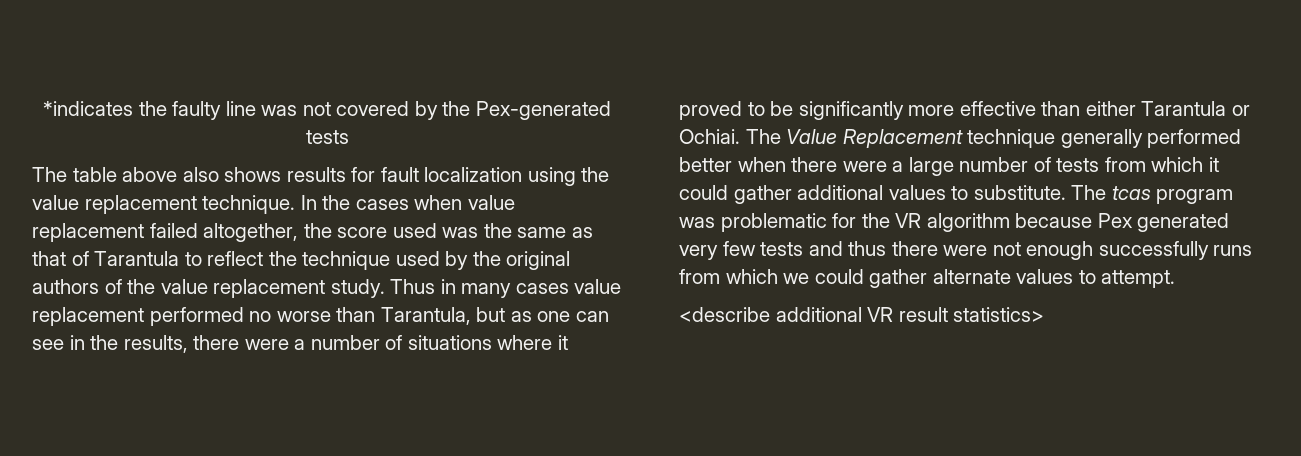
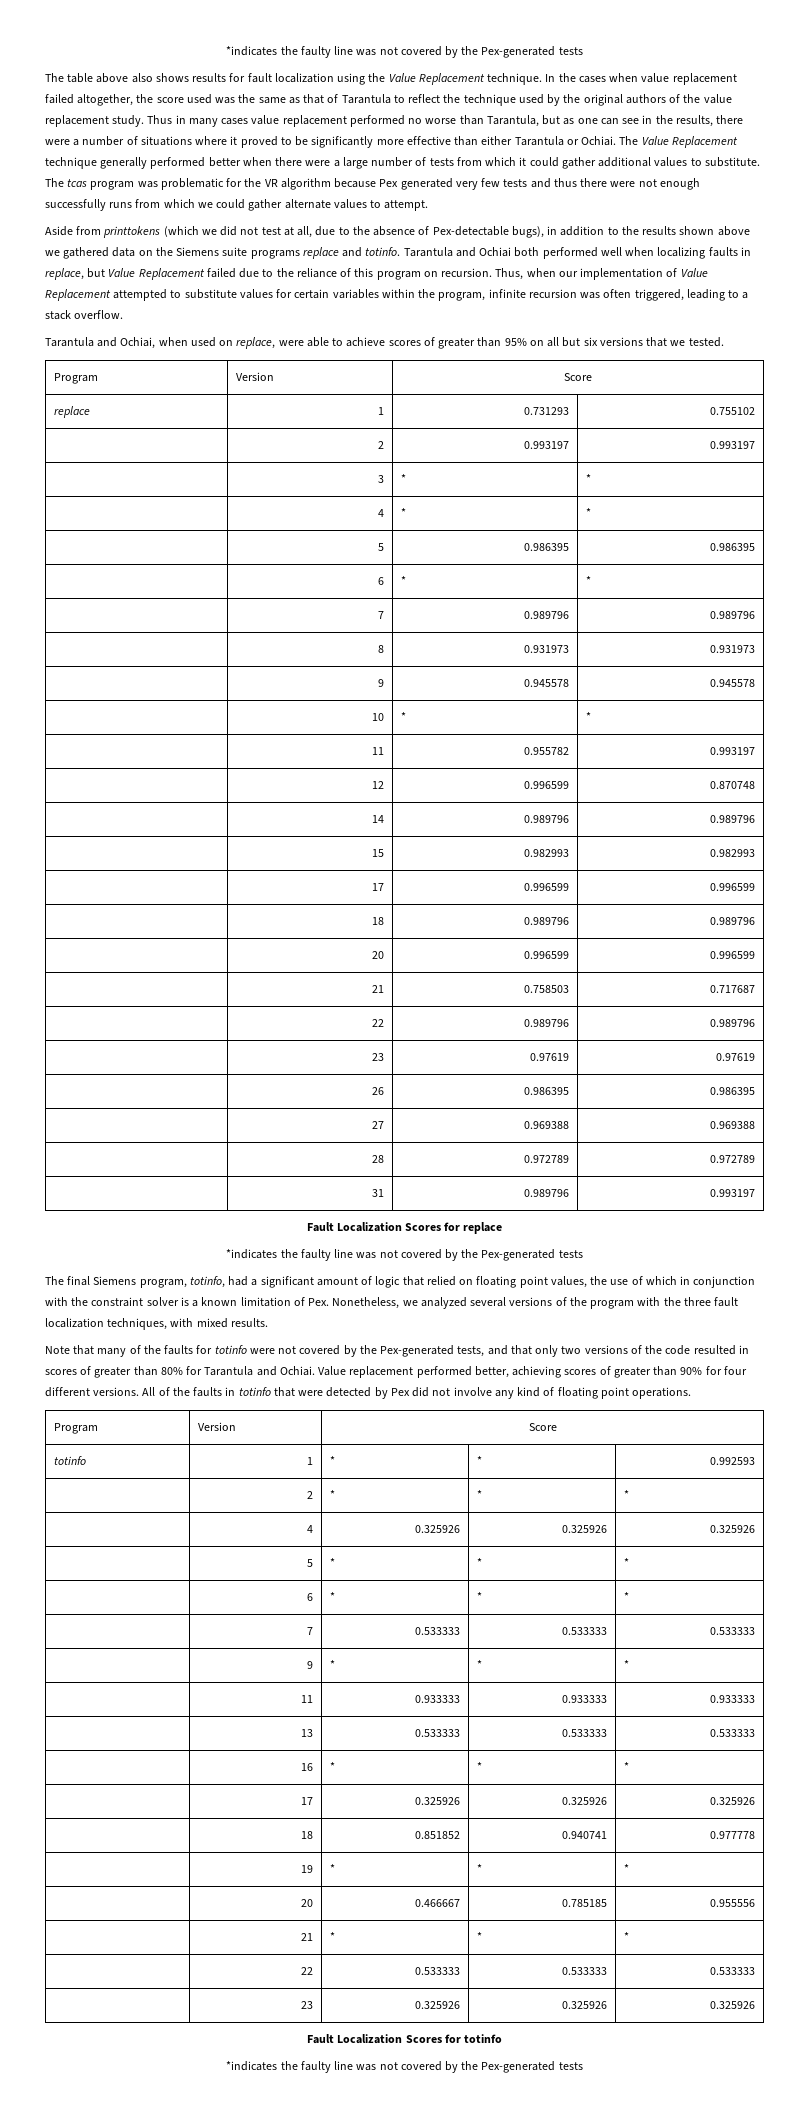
[32,195,197,214] value replacement -> [388,73,485,85] Value Replacement
[679,307,1045,322] <describe additional VR result statistics> -> [45,226,750,238] [45,247,751,259] [45,268,708,280] [45,289,749,301] [45,310,124,320] [45,337,724,349] [53,373,98,384] [235,372,274,381] [564,373,592,381] [53,406,90,418] [378,407,385,415] [524,407,570,415] [710,407,756,415] [378,441,385,449] [524,441,570,449] [710,441,756,449] [378,475,385,483] [400,474,406,483] [585,474,591,483] [378,509,385,517] [400,508,406,517] [585,508,591,517] [378,543,385,551] [524,543,570,551] [710,543,756,551] [378,577,385,585] [400,576,406,585] [585,576,591,585] [378,611,385,619] [524,611,570,619] [710,611,756,619] [378,645,385,653] [524,645,570,653] [710,645,756,653] [378,679,385,687] [524,679,570,687] [710,679,756,687] [372,713,385,721] [400,712,406,721] [585,712,591,721] [372,747,385,755] [524,747,570,755] [710,747,756,755] [372,781,385,789] [524,781,570,789] [710,781,756,789] [372,815,385,823] [524,815,570,823] [710,815,756,823] [372,849,385,857] [524,849,570,857] [710,849,756,857] [372,883,385,891] [524,883,570,891] [710,883,756,891] [372,917,385,925] [524,917,570,925] [710,917,756,925] [372,951,385,959] [524,951,570,959] [710,951,756,959] [372,985,385,993] [524,985,570,993] [710,985,756,993] [372,1019,385,1027] [524,1019,570,1027] [710,1019,756,1027] [372,1053,385,1061] [530,1053,570,1061] [716,1053,756,1061] [372,1087,385,1095] [524,1087,570,1095] [710,1087,756,1095] [372,1121,385,1129] [524,1121,570,1129] [710,1121,756,1129] [372,1155,385,1163] [524,1155,570,1163] [710,1155,756,1163] [372,1189,385,1197] [524,1189,570,1197] [710,1189,756,1197] [306,1222,503,1234] [226,1249,583,1261] [45,1276,756,1288] [45,1297,739,1309] [45,1318,268,1330] [45,1345,749,1357] [45,1366,747,1378] [45,1387,692,1399] [53,1423,98,1434] [197,1422,236,1431] [528,1423,557,1431] [53,1456,86,1465] [307,1457,314,1465] [329,1456,335,1465] [476,1456,482,1465] [710,1457,756,1465] [307,1491,314,1499] [329,1490,335,1499] [476,1490,482,1499] [623,1490,629,1499] [307,1525,314,1533] [415,1525,461,1533] [562,1525,608,1533] [710,1525,756,1533] [307,1559,314,1567] [329,1558,335,1567] [476,1558,482,1567] [623,1558,629,1567] [307,1593,314,1601] [329,1592,335,1601] [476,1592,482,1601] [623,1592,629,1601] [307,1627,314,1635] [415,1627,461,1635] [562,1627,608,1635] [710,1627,756,1635] [307,1661,314,1669] [329,1660,335,1669] [476,1660,482,1669] [623,1660,629,1669] [301,1695,314,1703] [415,1695,461,1703] [562,1695,608,1703] [710,1695,756,1703] [301,1729,314,1737] [415,1729,461,1737] [562,1729,608,1737] [710,1729,756,1737] [301,1763,314,1771] [329,1762,335,1771] [476,1762,482,1771] [623,1762,629,1771] [301,1797,314,1805] [415,1797,461,1805] [562,1797,608,1805] [710,1797,756,1805] [301,1831,314,1839] [415,1831,461,1839] [562,1831,608,1839] [710,1831,756,1839] [301,1865,314,1873] [329,1864,335,1873] [476,1864,482,1873] [623,1864,629,1873] [301,1899,314,1907] [415,1899,461,1907] [562,1899,608,1907] [710,1899,756,1907] [301,1933,314,1941] [329,1932,335,1941] [476,1932,482,1941] [623,1932,629,1941] [301,1967,314,1975] [415,1967,461,1975] [562,1967,608,1975] [710,1967,756,1975] [301,2001,314,2009] [415,2001,461,2009] [562,2001,608,2009] [710,2001,756,2009] [307,2034,502,2044] [226,2061,583,2073] Aside from printtokens (which we did not test at all, due to the absence of Pex-detectable bugs), in addition to the results shown above we gathered data on the Siemens suite programs replace and totinfo. Tarantula and Ochiai both performed well when localizing faults in replace, but Value Replacement failed due to the reliance of this program on recursion. Thus, when our implementation of Value Replacement attempted to substitute values for certain variables within the program, infinite recursion was often triggered, leading to a stack overflow. // Tarantula and Ochiai, when used on replace, were able to achieve scores of greater than 95% on all but six versions that we tested. // Program | Version | Score // replace | 1 | 0.731293 | 0.755102 // | 2 | 0.993197 | 0.993197 // | 3 | * | * // | 4 | * | * // | 5 | 0.986395 | 0.986395 // | 6 | * | * // | 7 | 0.989796 | 0.989796 // | 8 | 0.931973 | 0.931973 // | 9 | 0.945578 | 0.945578 // | 10 | * | * // | 11 | 0.955782 | 0.993197 // | 12 | 0.996599 | 0.870748 // | 14 | 0.989796 | 0.989796 // | 15 | 0.982993 | 0.982993 // | 17 | 0.996599 | 0.996599 // | 18 | 0.989796 | 0.989796 // | 20 | 0.996599 | 0.996599 // | 21 | 0.758503 | 0.717687 // | 22 | 0.989796 | 0.989796 // | 23 | 0.97619 | 0.97619 // | 26 | 0.986395 | 0.986395 // | 27 | 0.969388 | 0.969388 // | 28 | 0.972789 | 0.972789 // | 31 | 0.989796 | 0.993197 // Fault Localization Scores for replace // *indicates the faulty line was not covered by the Pex-generated tests // The final Siemens program, totinfo, had a significant amount of logic that relied on floating point values, the use of which in conjunction with the constraint solver is a known limitation of Pex. Nonetheless, we analyzed several versions of the program with the three fault localization techniques, with mixed results. // Note that many of the faults for totinfo were not covered by the Pex-generated tests, and that only two versions of the code resulted in scores of greater than 80% for Tarantula and Ochiai. Value replacement performed better, achieving scores of greater than 90% for four different versions. All of the faults in totinfo that were detected by Pex did not involve any kind of floating point operations. // Program | Version | Score // totinfo | 1 | * | * | 0.992593 // | 2 | * | * | * // | 4 | 0.325926 | 0.325926 | 0.325926 // | 5 | * | * | * // | 6 | * | * | * // | 7 | 0.533333 | 0.533333 | 0.533333 // | 9 | * | * | * // | 11 | 0.933333 | 0.933333 | 0.933333 // | 13 | 0.533333 | 0.533333 | 0.533333 // | 16 | * | * | * // | 17 | 0.325926 | 0.325926 | 0.325926 // | 18 | 0.851852 | 0.940741 | 0.977778 // | 19 | * | * | * // | 20 | 0.466667 | 0.785185 | 0.955556 // | 21 | * | * | * // | 22 | 0.533333 | 0.533333 | 0.533333 // | 23 | 0.325926 | 0.325926 | 0.325926 // Fault Localization Scores for totinfo // *indicates the faulty line was not covered by the Pex-generated tests

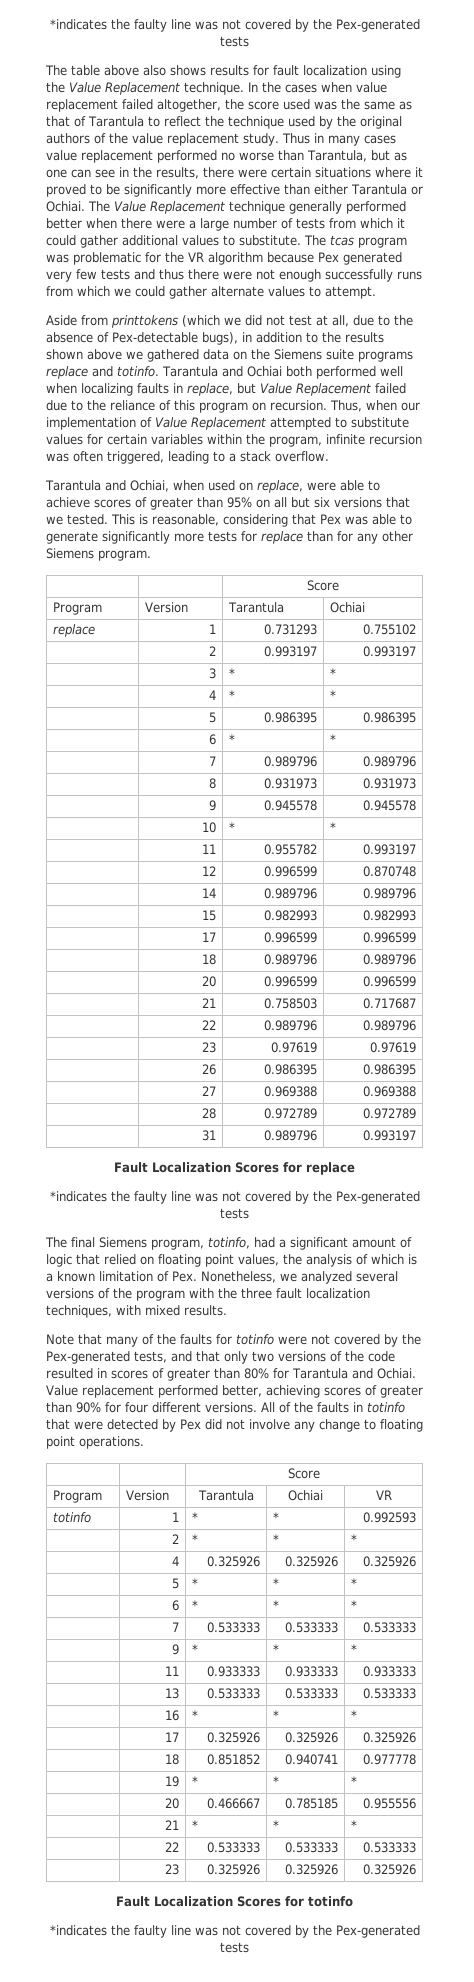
[73,136,138,146] a number of -> [271,167,311,178] certain
[53,373,98,384] [235,372,274,381] [564,373,592,381] // Program | Version | Score -> [111,514,412,527] [46,531,413,544] [46,548,151,561] [306,580,339,591] [53,602,103,615] [145,602,189,613] [228,602,285,613] [330,602,366,613] This is reasonable, considering that Pex was able to generate significantly more tests for replace than for any other Siemens program. // | | Score // Program | Version | Tarantula | Ochiai
[610,1279,629,1285] use -> [306,1254,352,1267] analysis
[680,1276,756,1288] [45,1297,179,1307] in conjunction with the constraint solver -> (404, 1259) none
[517,1387,555,1397] kind of -> [319,1419,376,1432] change to
[53,1423,98,1434] [197,1422,236,1431] [528,1423,557,1431] // Program | Version | Score -> [288,1468,320,1479] [53,1490,103,1503] [126,1490,170,1501] [197,1490,254,1501] [288,1490,323,1501] [375,1490,392,1500] // | | Score // Program | Version | Tarantula | Ochiai | VR

